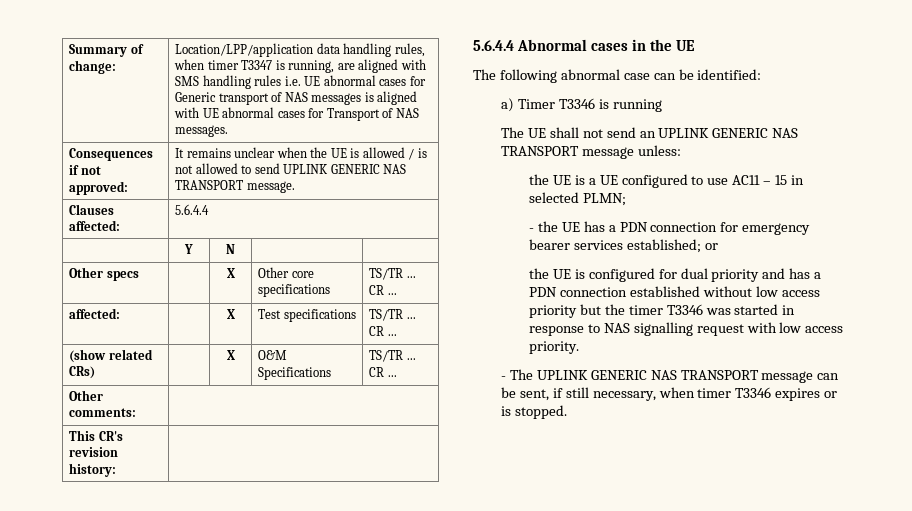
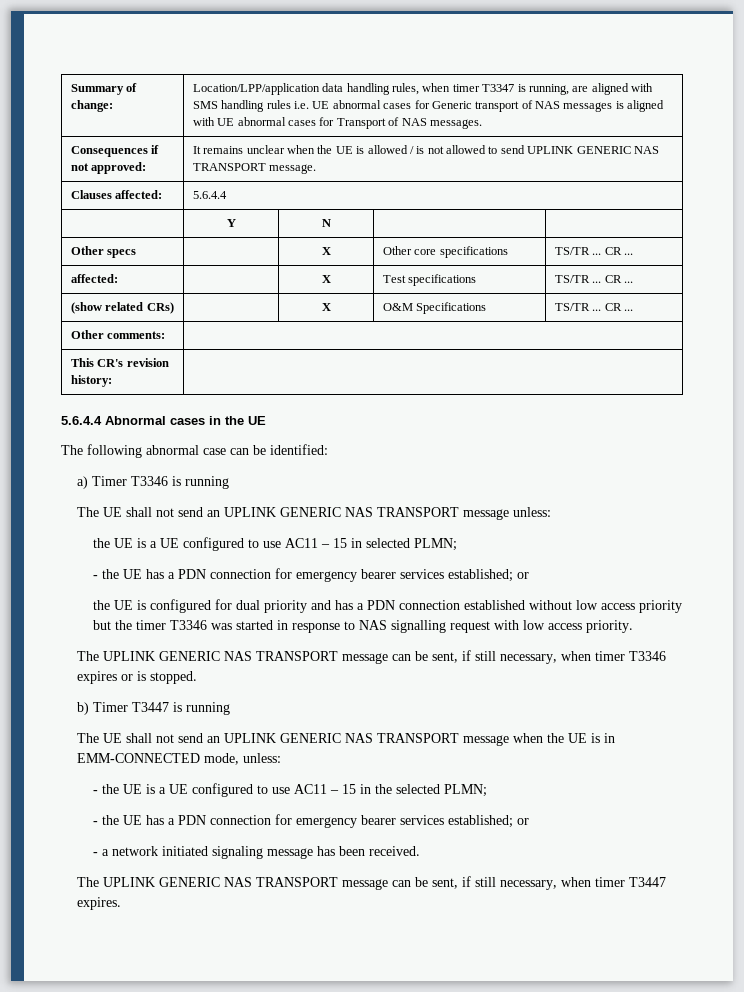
[500,376,506,380] - -> (634, 626) none
(567, 412) none -> [77,702,231,715] [77,733,616,746] [77,753,282,765] [93,783,488,797] [93,814,530,828] [93,846,421,859] [77,876,667,890] [77,897,122,910] // b) Timer T3447 is running // The UE shall not send an UPLINK GENERIC NAS TRANSPORT message when the UE is in EMM-CONNECTED mode, unless: // - the UE is a UE configured to use AC11 – 15 in the selected PLMN; // - the UE has a PDN connection for emergency bearer services established; or // - a network initiated signaling message has been received. // The UPLINK GENERIC NAS TRANSPORT message can be sent, if still necessary, when timer T3447 expires.

